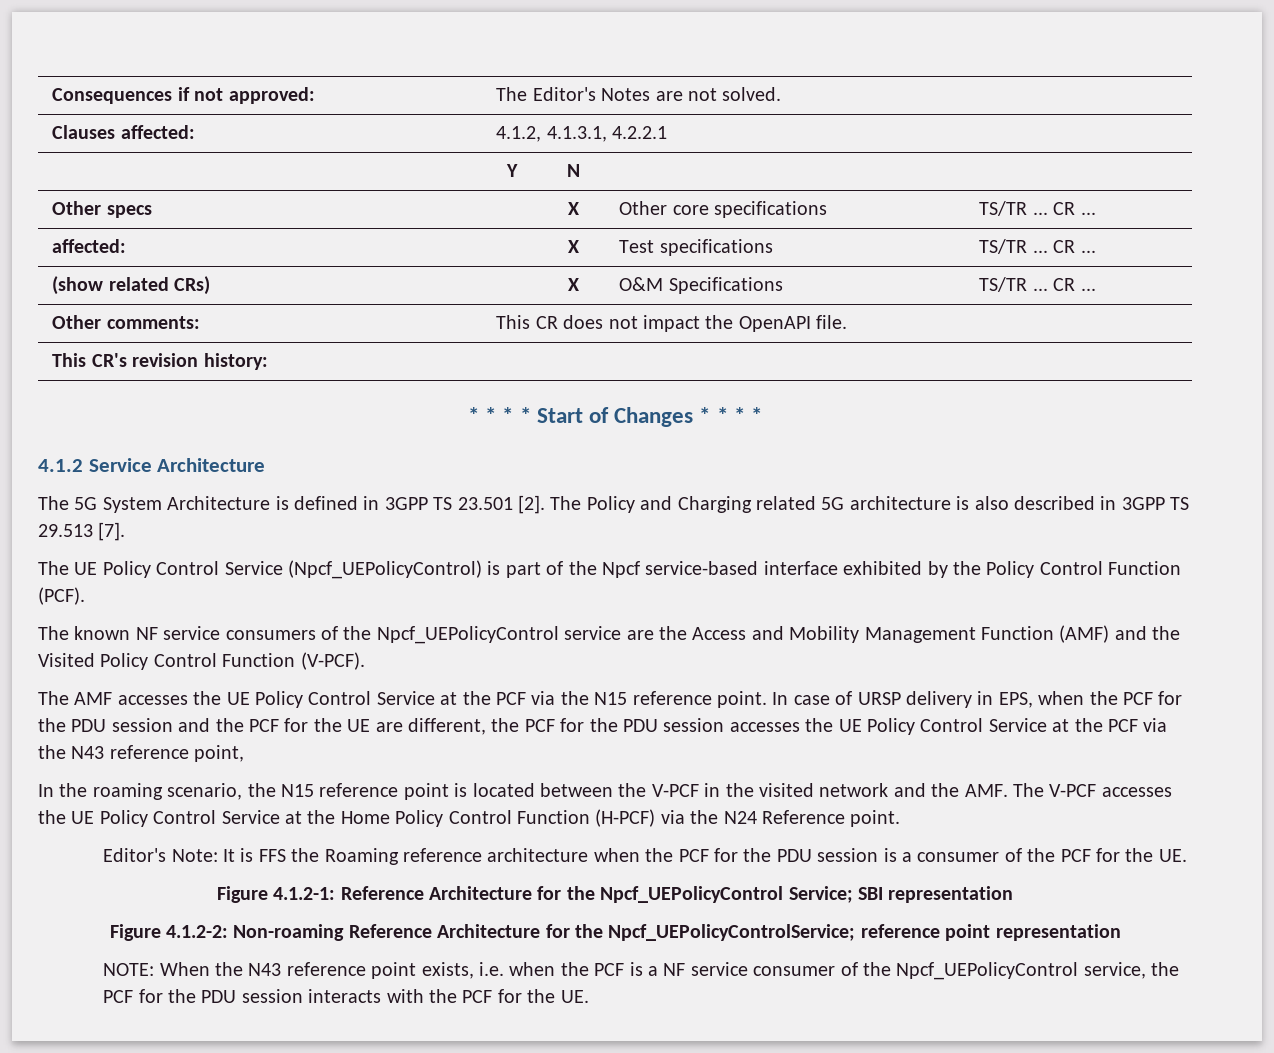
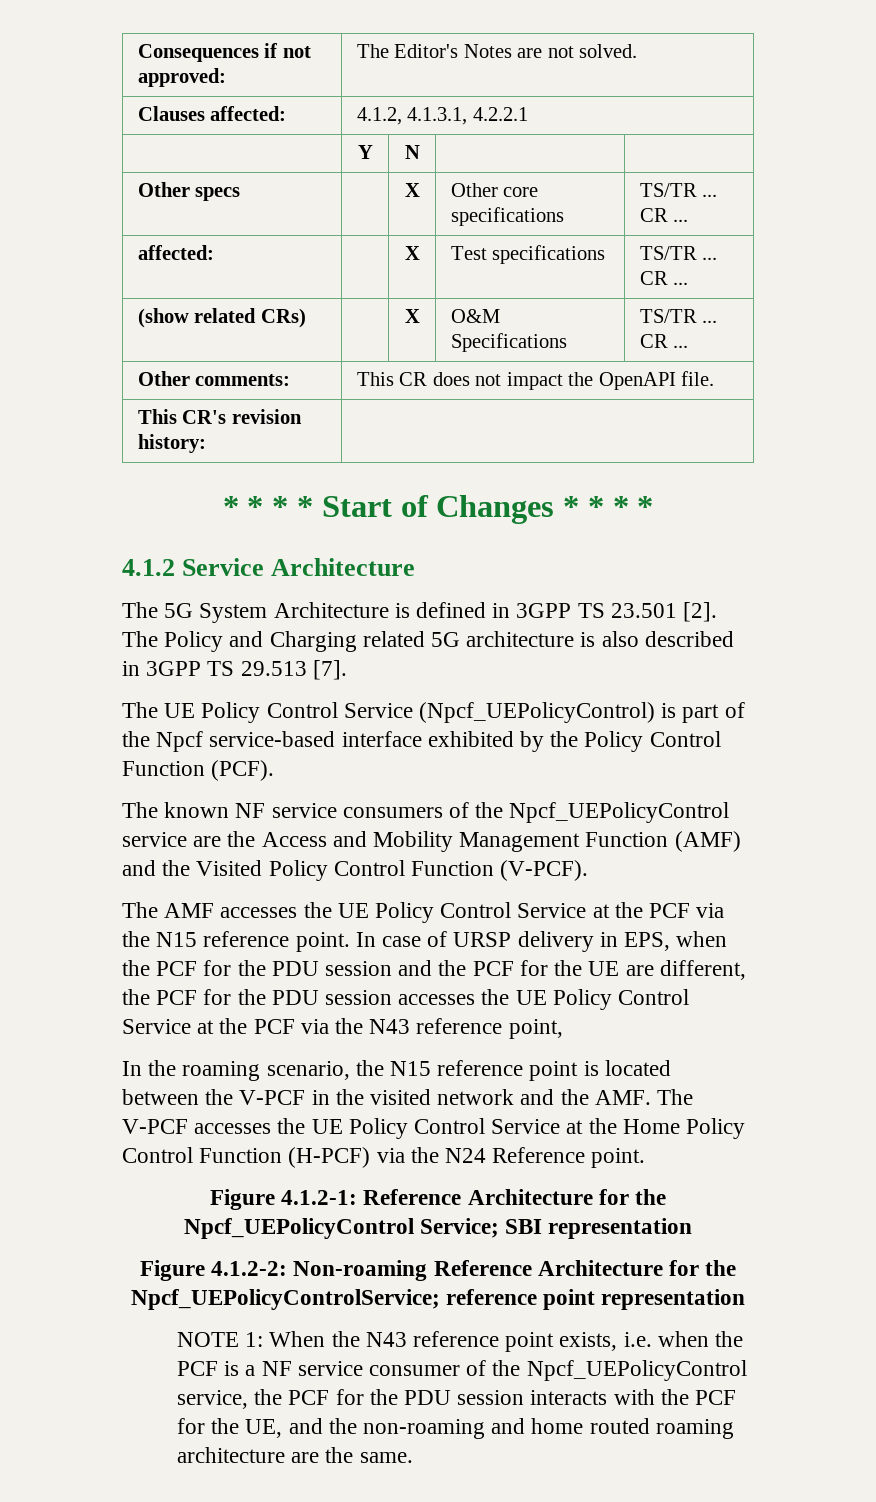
[103,848,1187,865] // Editor's Note: It is FFS the Roaming reference architecture when the PCF for the PDU session is a consumer of the PCF for the UE. -> (646, 1158) none
[103,963,155,976] NOTE: -> [176,1332,264,1347] NOTE 1:
[560,990,589,1003] UE. -> [245,1418,734,1439] [176,1447,413,1463] UE, and the non-roaming and home routed roaming architecture are the same.

